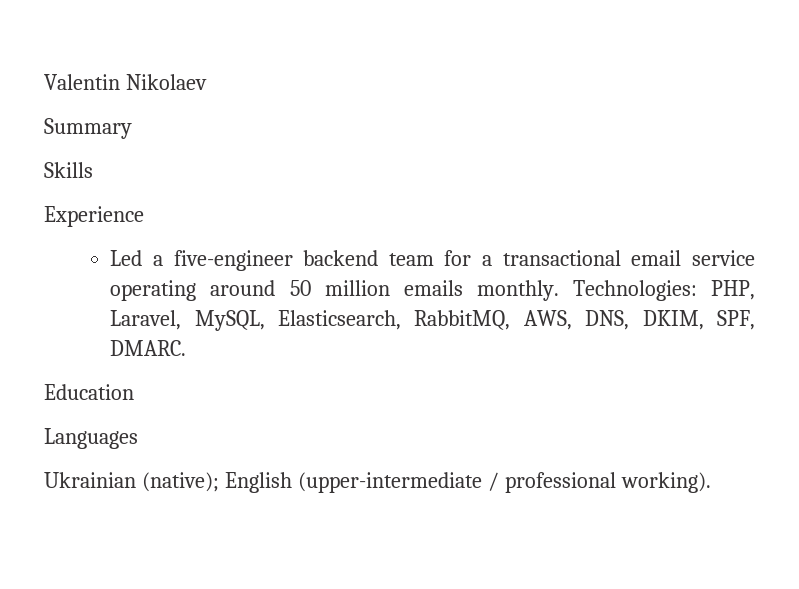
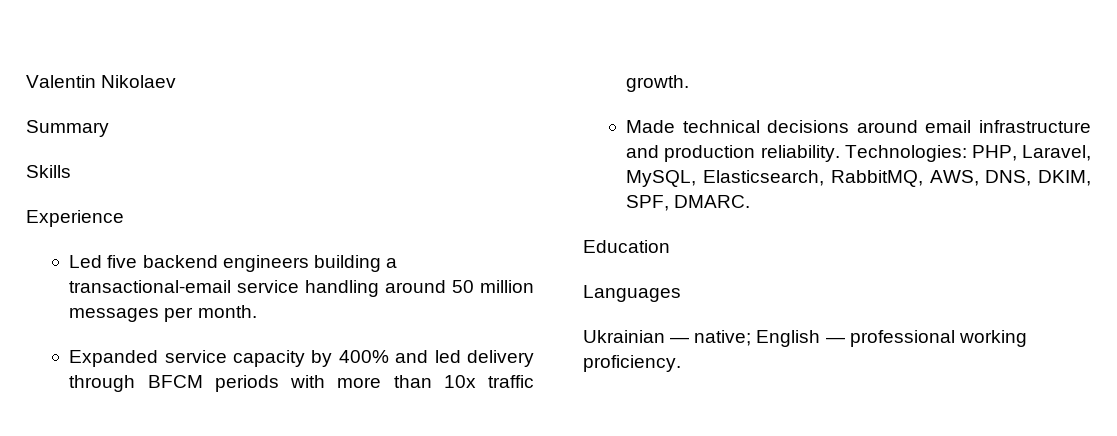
[152,250,755,271] [110,280,559,301] a five-engineer backend team for a transactional email service operating around 50 million emails monthly. -> [107,255,397,272] [69,280,534,297] [69,305,257,322] [69,350,534,367] [69,375,535,392] [626,75,690,92] [626,120,1091,133] [626,145,840,162] five backend engineers building a transactional-email service handling around 50 million messages per month. // Expanded service capacity by 400% and led delivery through BFCM periods with more than 10x traffic growth. // Made technical decisions around email infrastructure and production reliability.
[141,472,711,493] (native); English (upper-intermediate / professional working). -> [670,330,1027,347] [583,355,681,372] — native; English — professional working proficiency.

